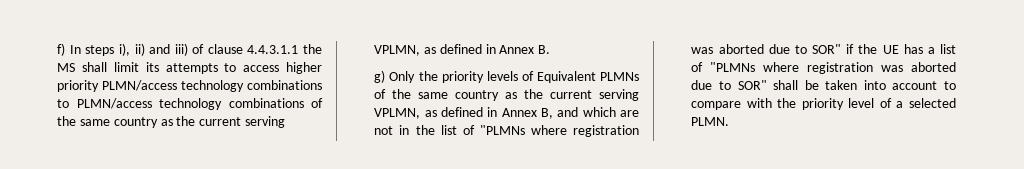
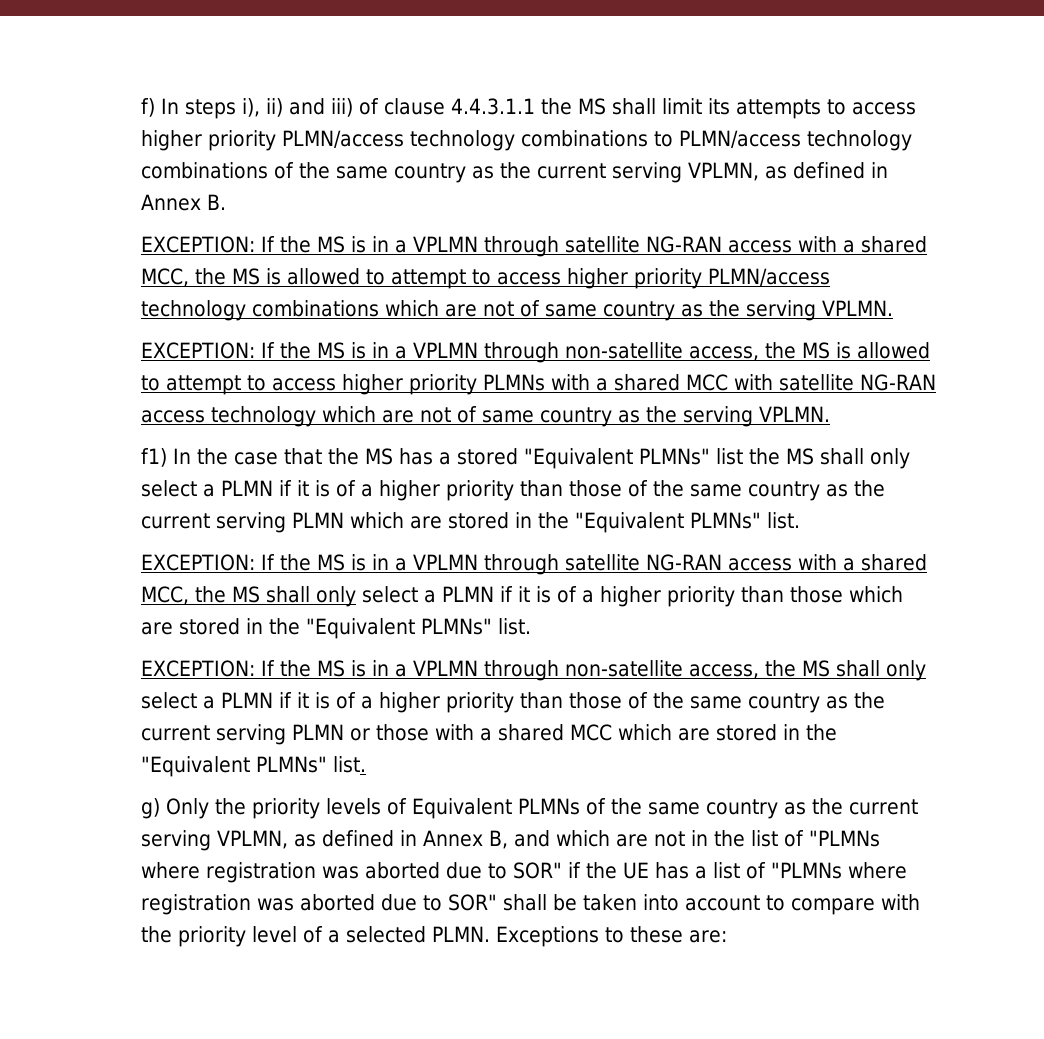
(551, 49) none -> [141,236,928,257] [141,268,831,289] [141,300,894,321] [141,342,931,363] [141,374,937,395] [141,406,831,427] [141,448,911,469] [141,480,886,501] [141,512,801,533] [141,554,928,575] [141,586,904,607] [141,618,532,639] [141,660,927,681] [141,692,886,713] [141,724,838,745] [141,756,367,777] // EXCEPTION: If the MS is in a VPLMN through satellite NG-RAN access with a shared MCC, the MS is allowed to attempt to access higher priority PLMN/access technology combinations which are not of same country as the serving VPLMN. // EXCEPTION: If the MS is in a VPLMN through non-satellite access, the MS is allowed to attempt to access higher priority PLMNs with a shared MCC with satellite NG-RAN access technology which are not of same country as the serving VPLMN. // f1) In the case that the MS has a stored "Equivalent PLMNs" list the MS shall only select a PLMN if it is of a higher priority than those of the same country as the current serving PLMN which are stored in the "Equivalent PLMNs" list. // EXCEPTION: If the MS is in a VPLMN through satellite NG-RAN access with a shared MCC, the MS shall only select a PLMN if it is of a higher priority than those which are stored in the "Equivalent PLMNs" list. // EXCEPTION: If the MS is in a VPLMN through non-satellite access, the MS shall only select a PLMN if it is of a higher priority than those of the same country as the current serving PLMN or those with a shared MCC which are stored in the "Equivalent PLMNs" list.
(730, 121) none -> [496,926,728,947] Exceptions to these are:

